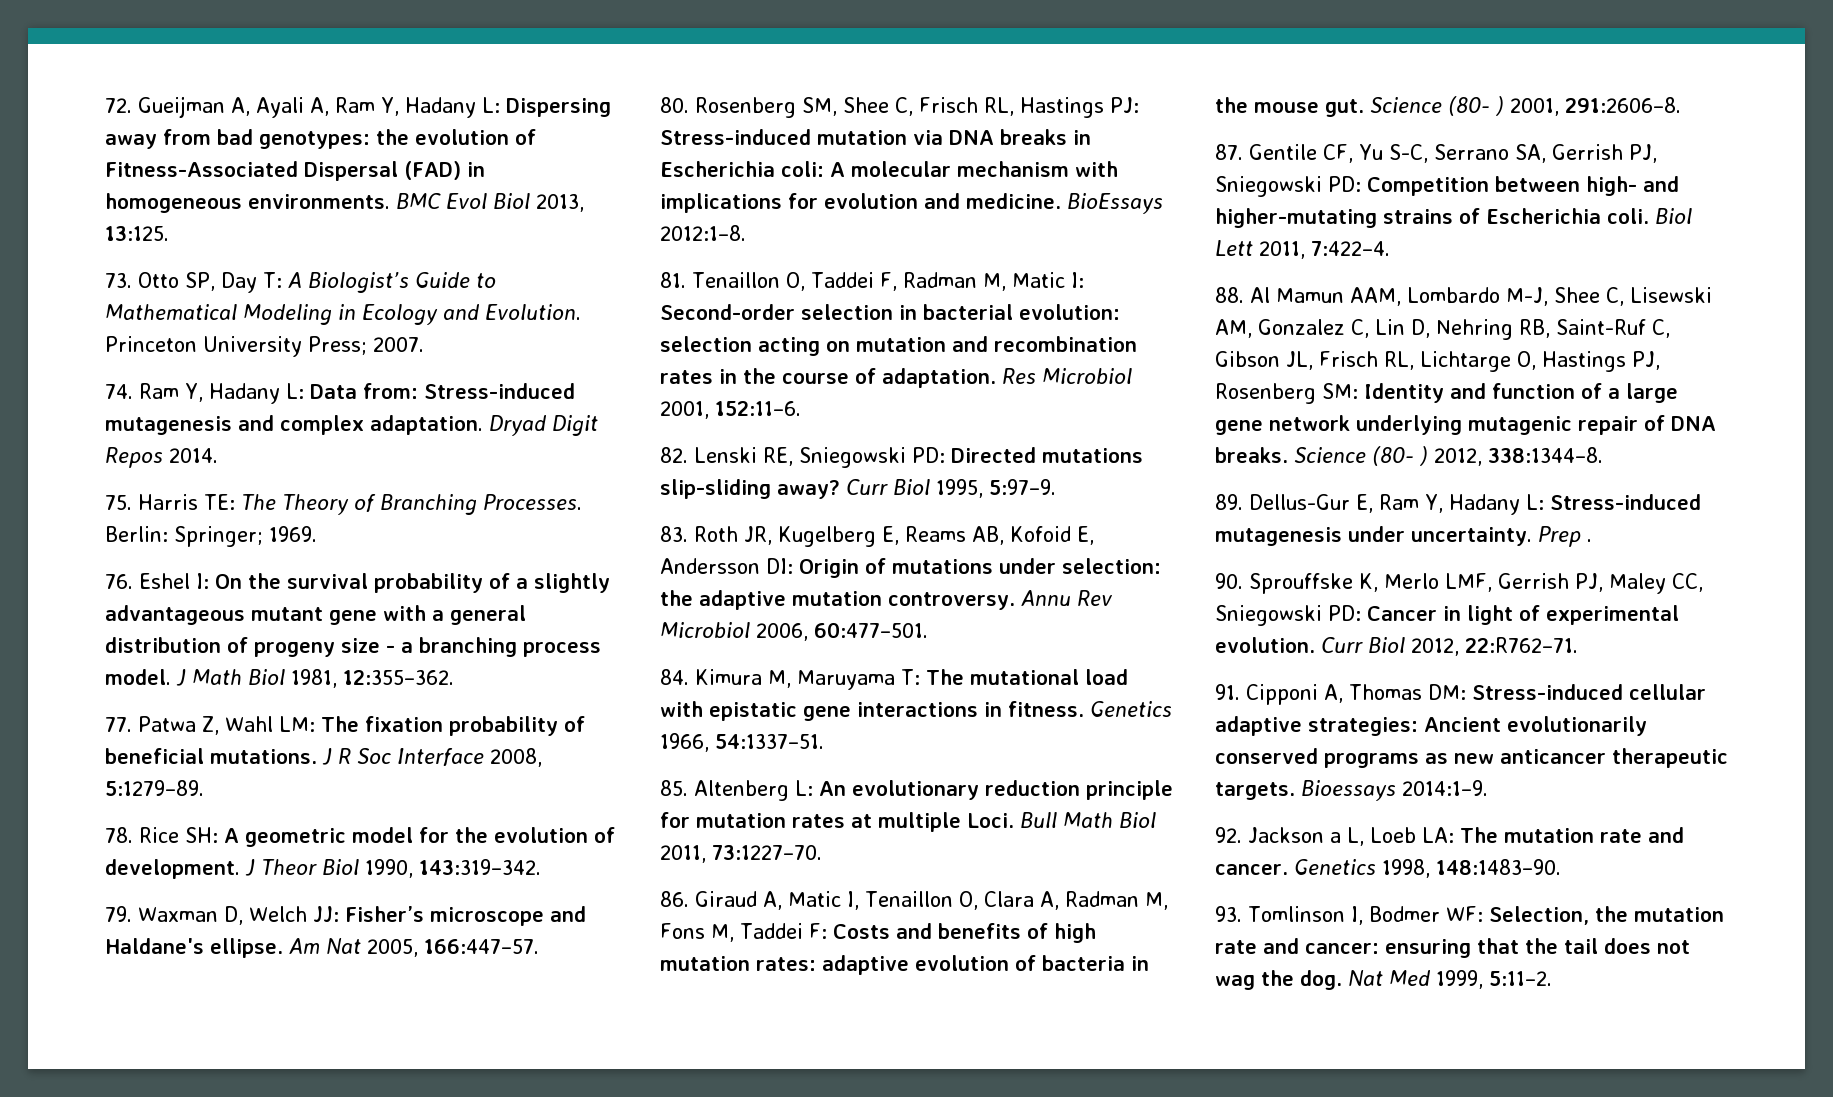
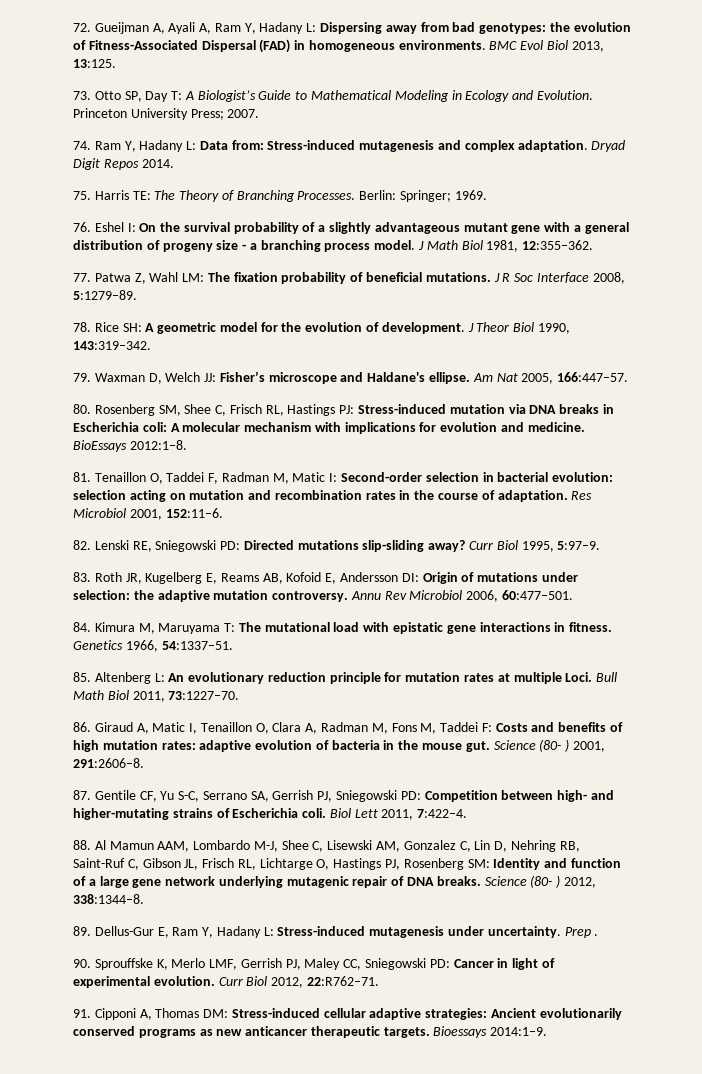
[1215,827,1684,846] [1215,859,1561,878] [1215,906,1724,925] [1215,938,1690,958] [1215,970,1552,990] // 92. Jackson a L, Loeb LA: The mutation rate and cancer. Genetics 1998, 148:1483–90. // 93. Tomlinson I, Bodmer WF: Selection, the mutation rate and cancer: ensuring that the tail does not wag the dog. Nat Med 1999, 5:11–2. -> (548, 1031) none

